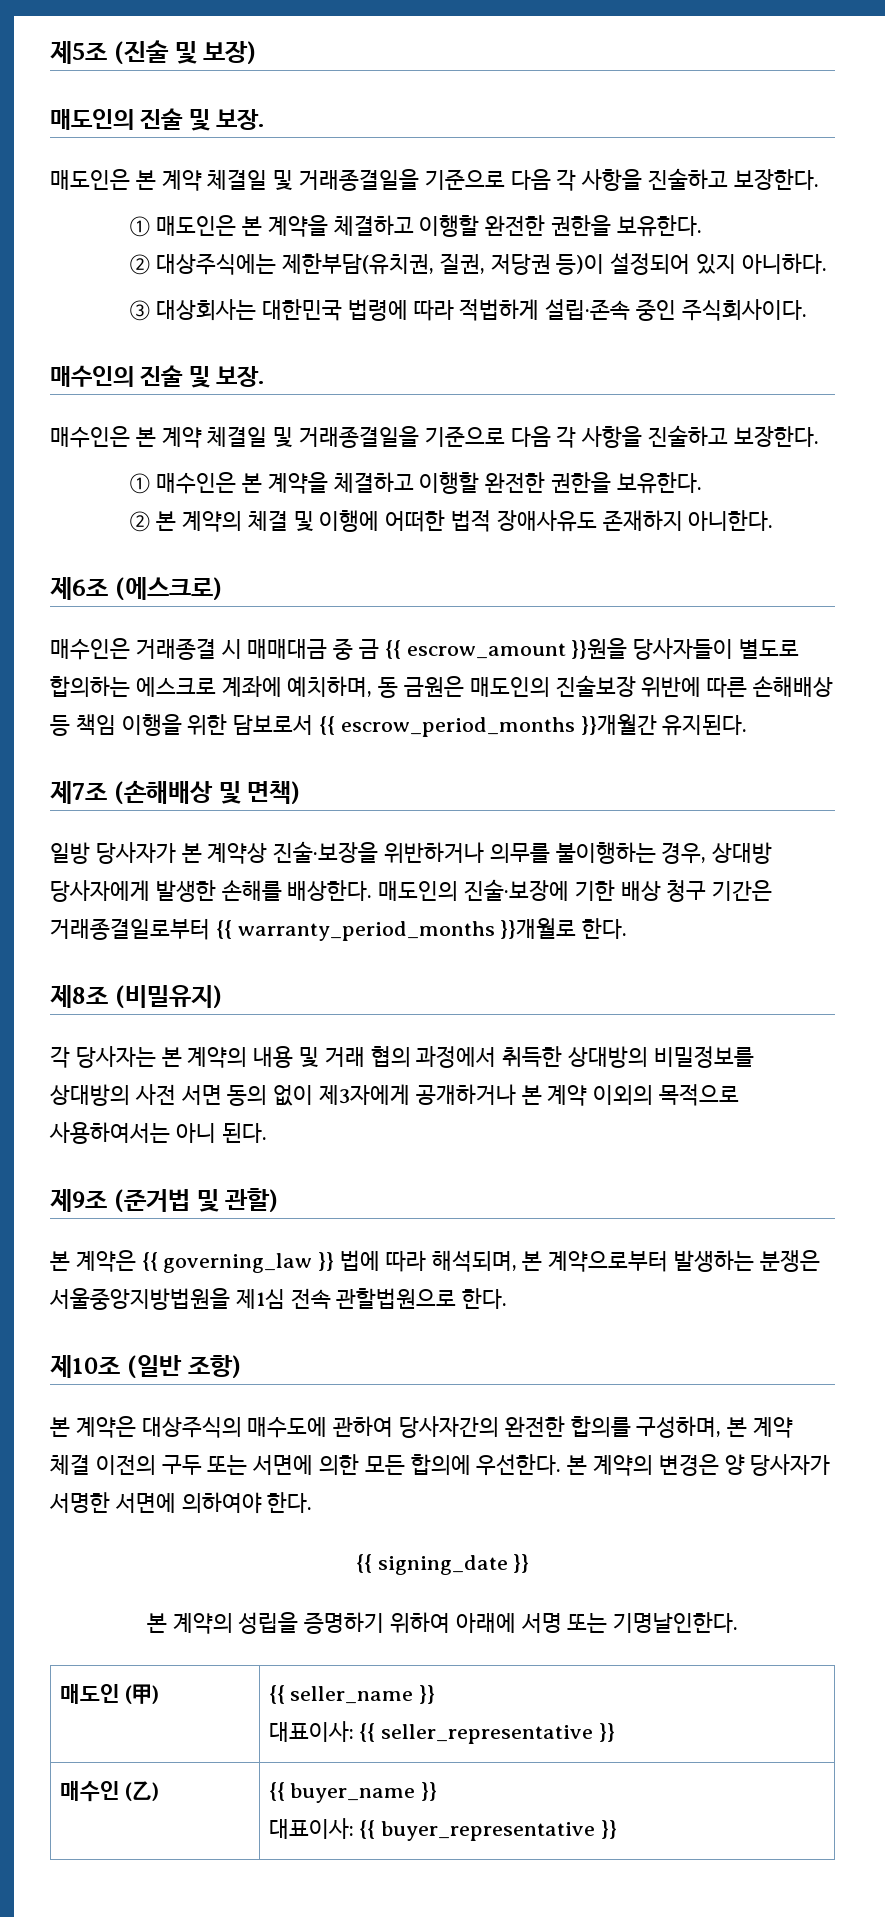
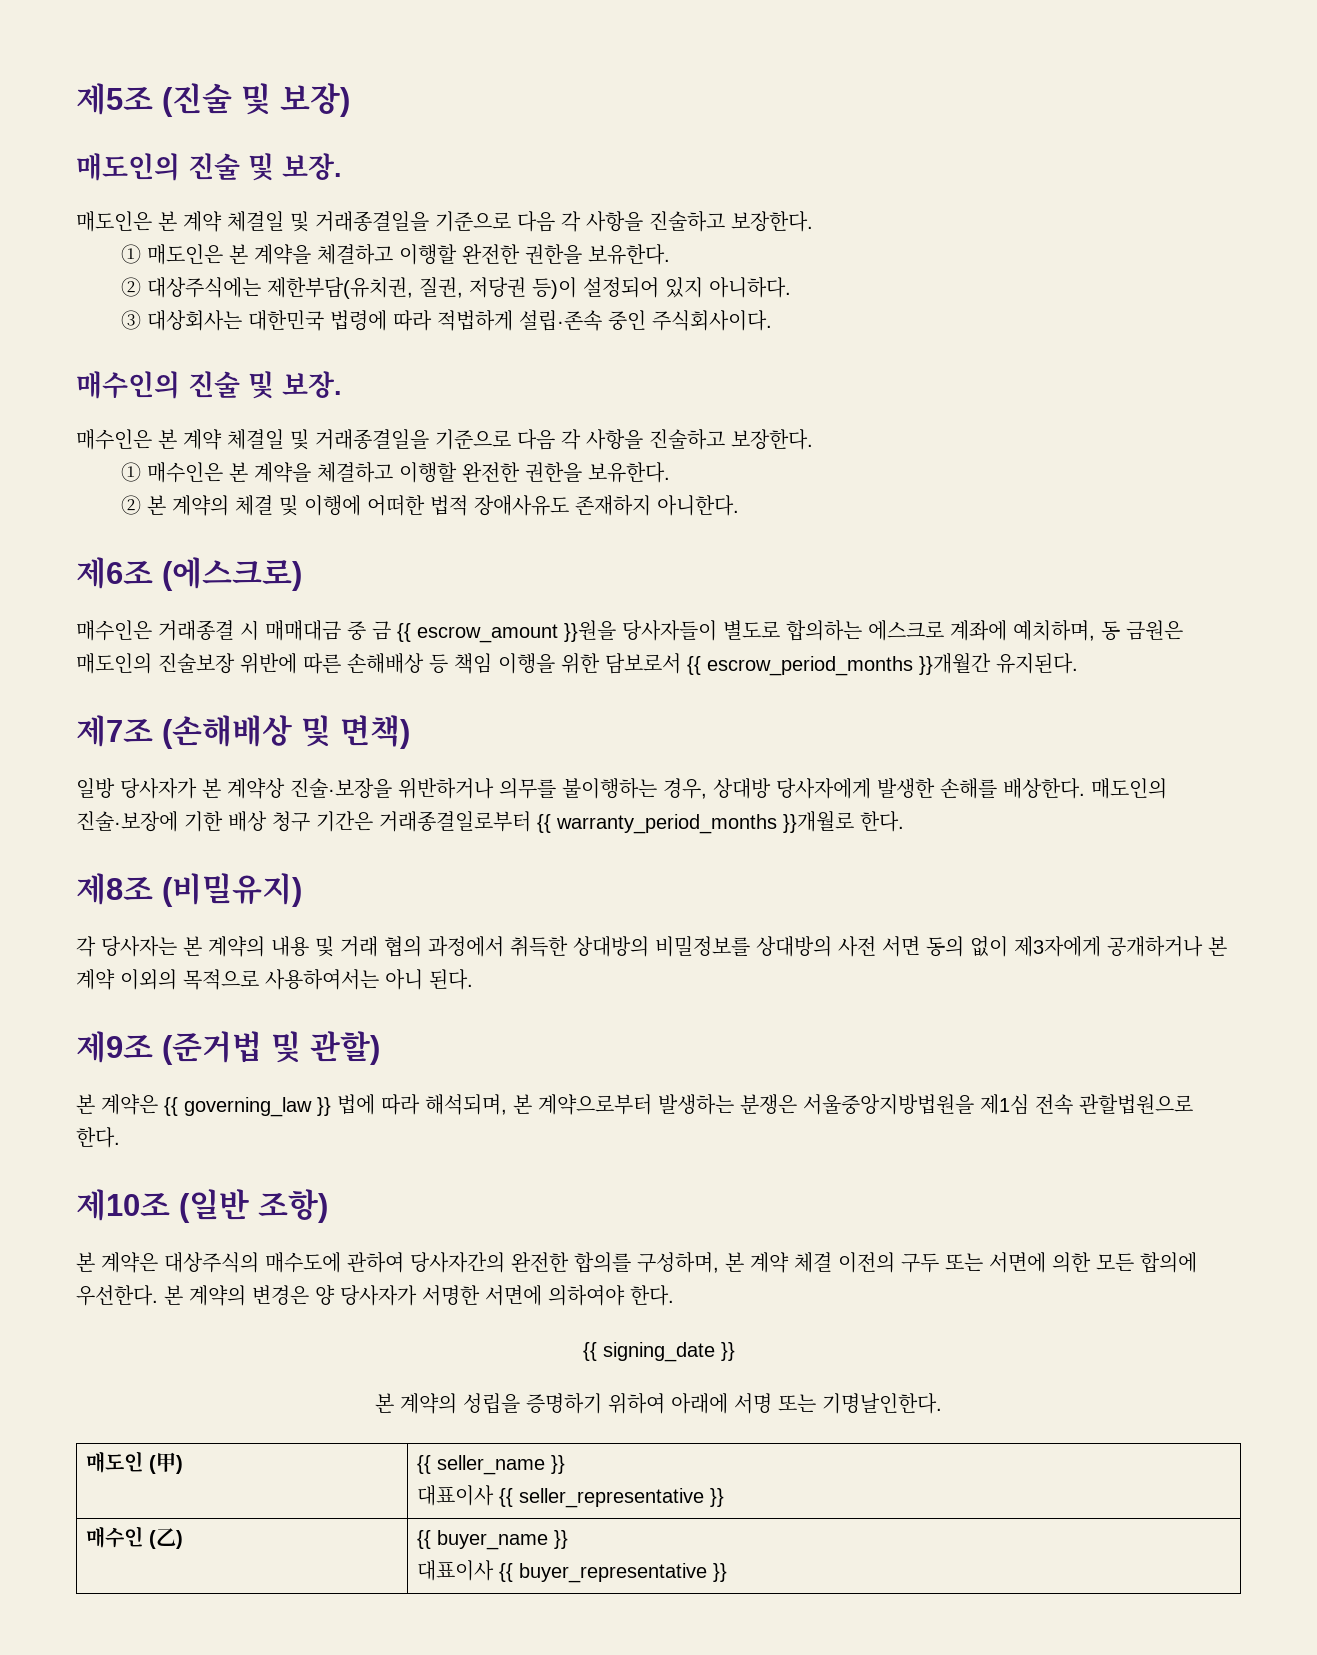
[268,1721,354,1742] 대표이사: -> [416,1485,494,1506] 대표이사
[268,1818,354,1839] 대표이사: -> [416,1560,494,1581] 대표이사

